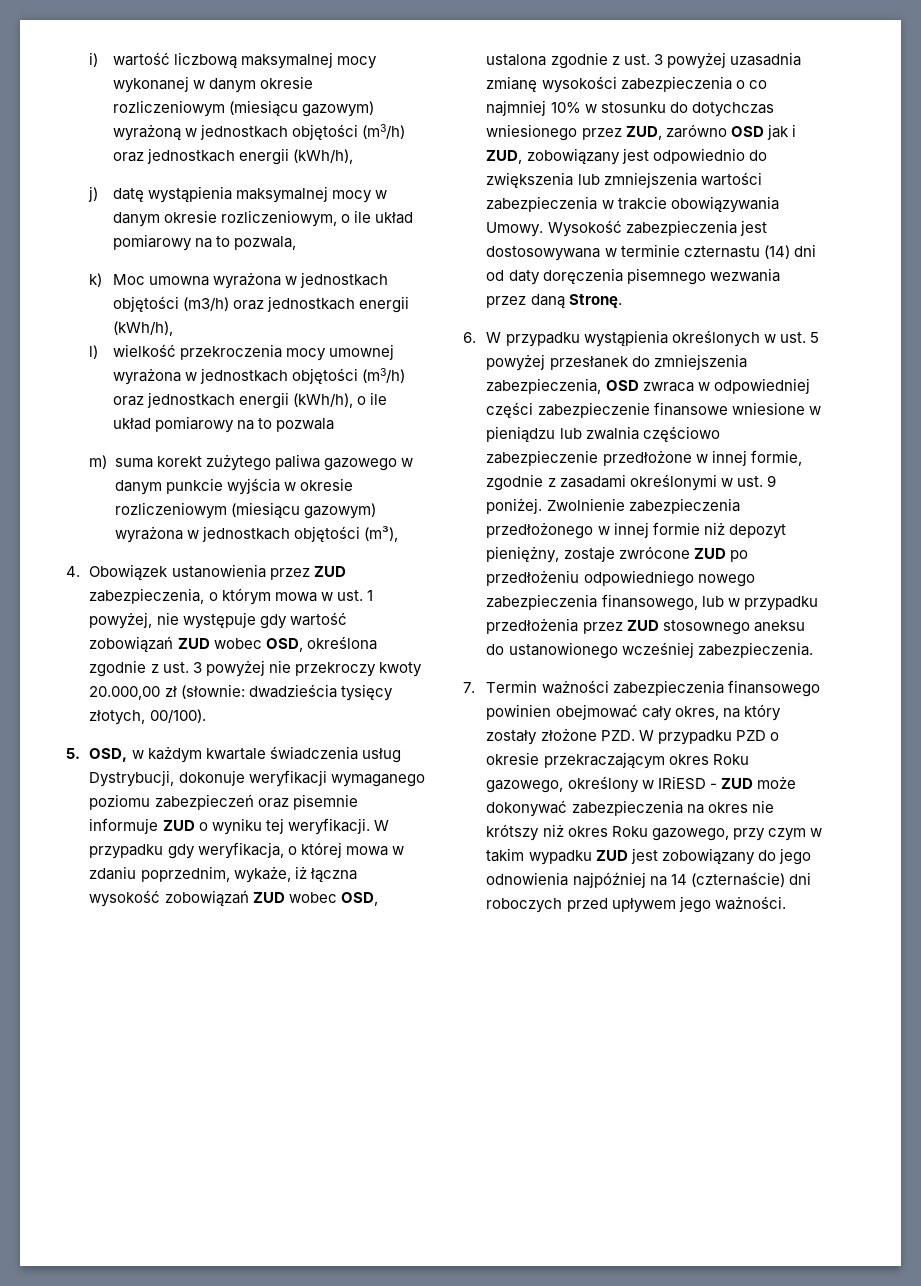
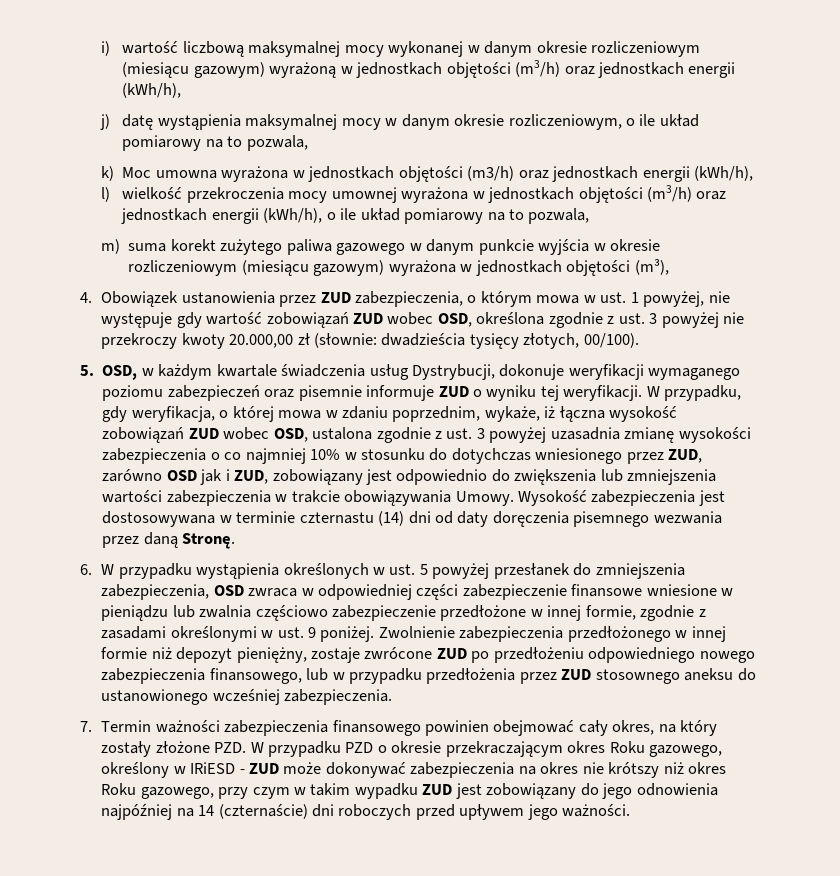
[276,418,335,432] pozwala -> [528,208,590,224] pozwala,
[89,844,164,859] przypadku -> [664,385,742,401] przypadku,

